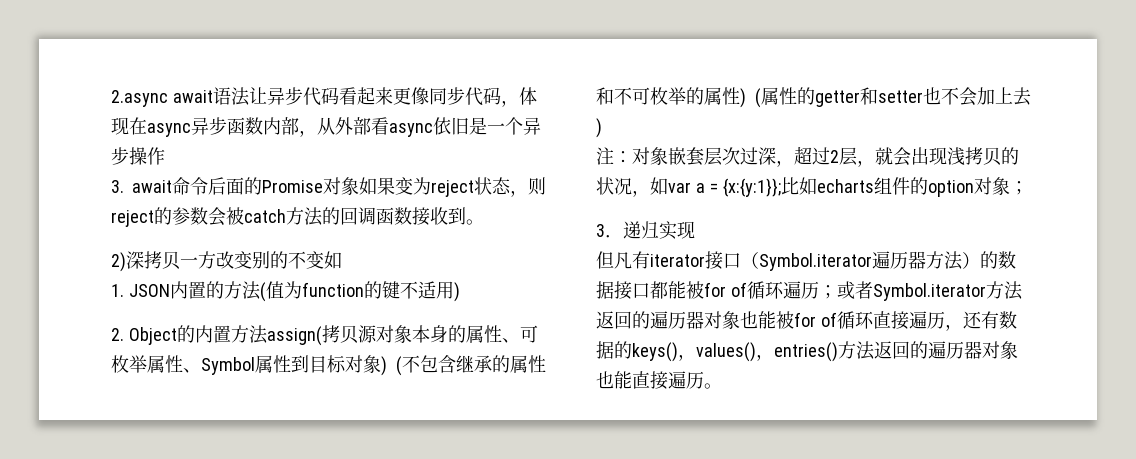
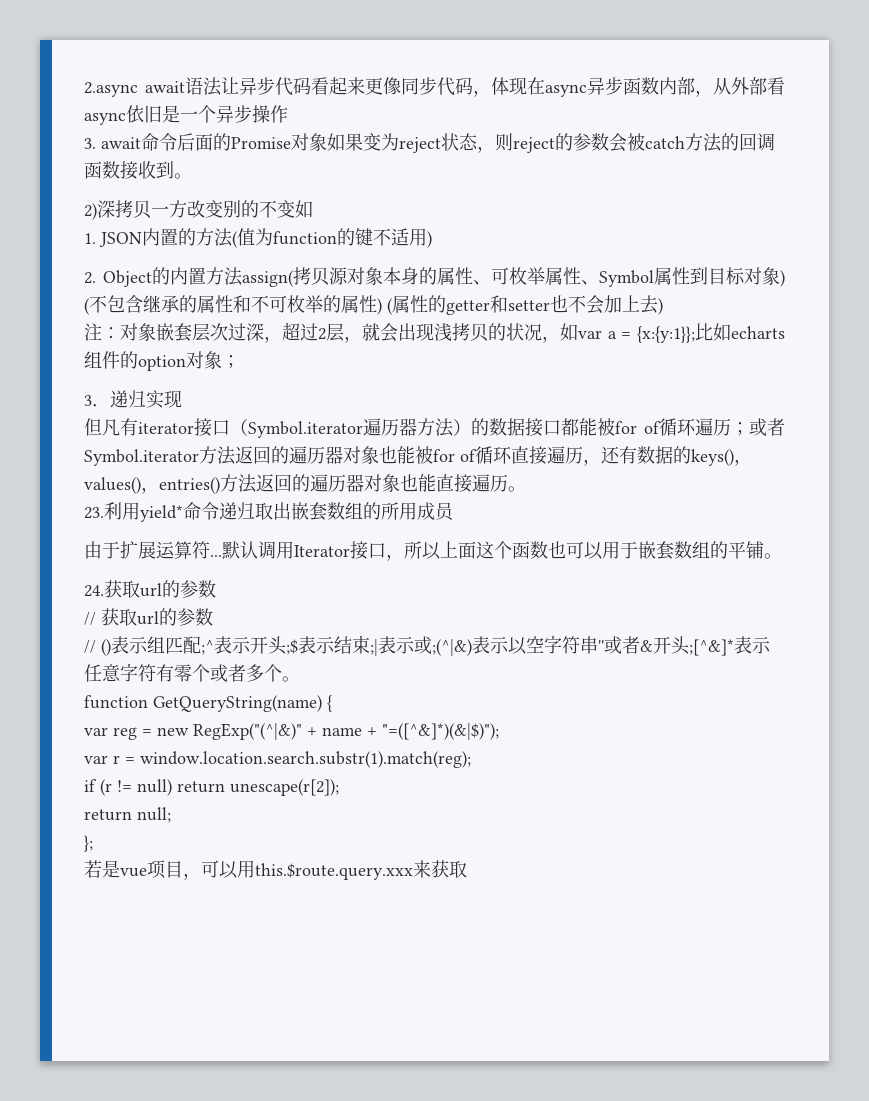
(722, 386) none -> [84,502,455,522] [84,541,782,561] [84,580,216,598] [84,608,213,626] [84,635,771,656] [84,663,300,682] [84,695,332,712] [84,723,499,740] [84,751,471,768] [84,779,339,796] [84,807,171,823] [84,835,93,852] [84,860,467,880] // 23.利用yield*命令递归取出嵌套数组的所用成员 // 由于扩展运算符...默认调用Iterator接口，所以上面这个函数也可以用于嵌套数组的平铺。 // 24.获取url的参数 // // 获取url的参数 // // ()表示组匹配;^表示开头;$表示结束;|表示或;(^|&)表示以空字符串''或者&开头;[^&]*表示任意字符有零个或者多个。 // function GetQueryString(name) { // var reg = new RegExp("(^|&)" + name + "=([^&]*)(&|$)"); // var r = window.location.search.substr(1).match(reg); // if (r != null) return unescape(r[2]); // return null; // }; // 若是vue项目，可以用this.$route.query.xxx来获取

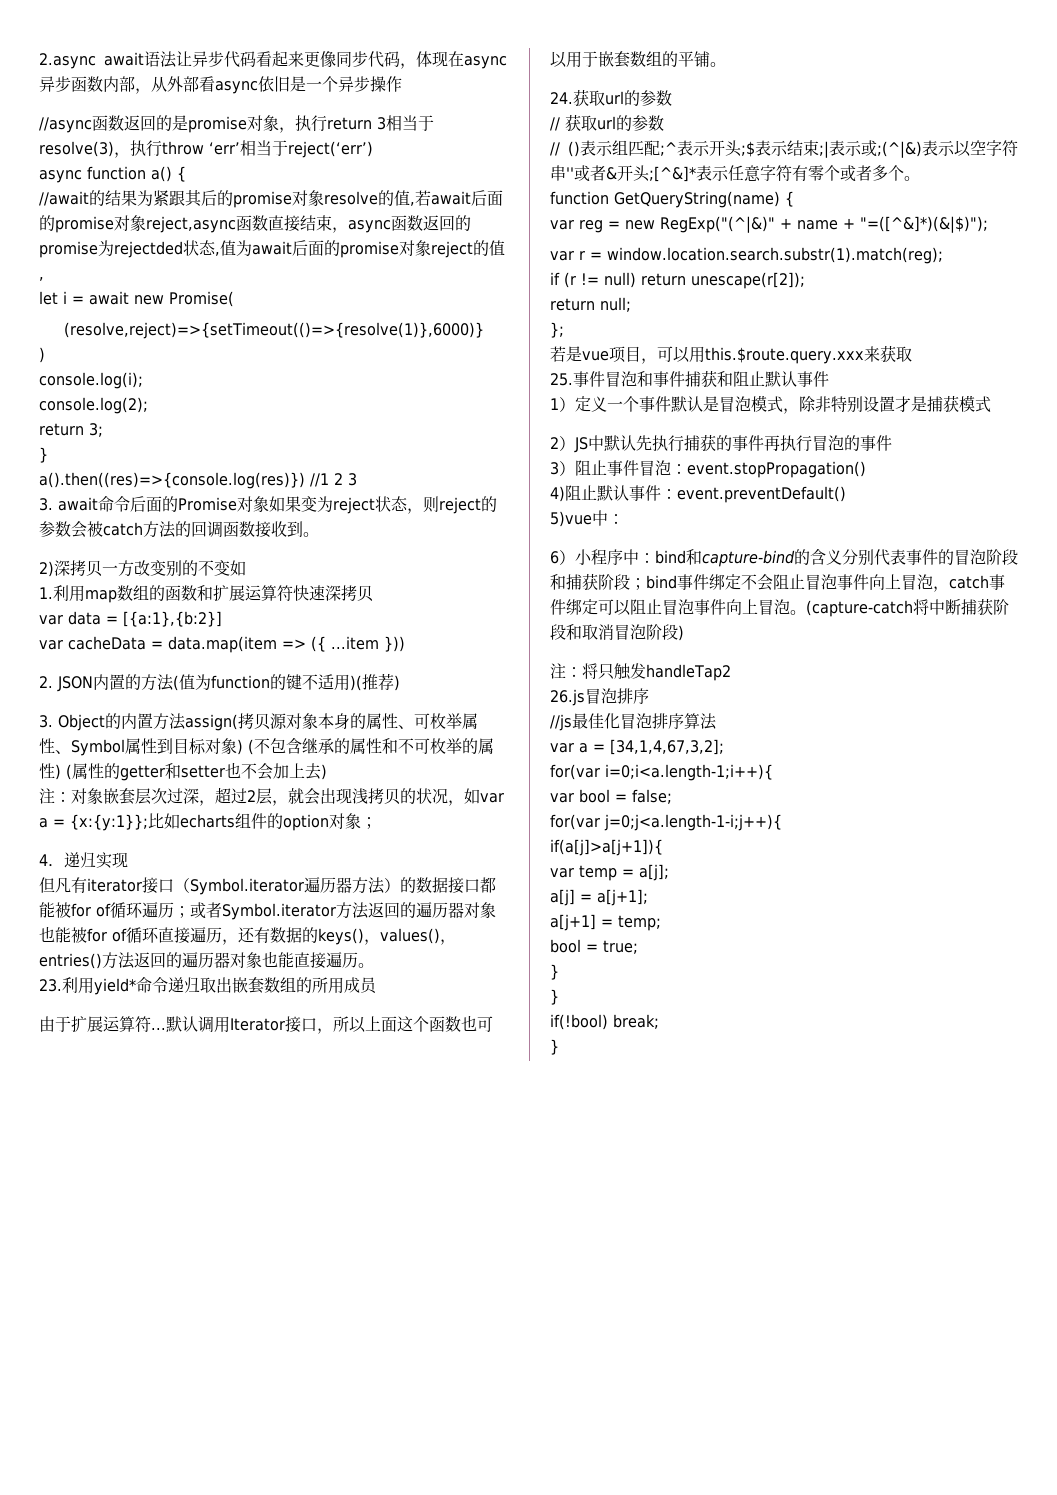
(288, 114) none -> [39,115,434,133] [39,140,373,158] [39,166,186,183] [39,190,503,208] [39,215,471,233] [39,240,505,258] [39,277,44,281] [39,291,234,307] [64,322,485,339] [39,347,45,363] [39,372,143,389] [39,397,148,414] [39,423,103,437] [39,447,48,463] [39,472,357,489] // //async函数返回的是promise对象，执行return 3相当于resolve(3)，执行throw ‘err’相当于reject(‘err’) // async function a() { // //await的结果为紧跟其后的promise对象resolve的值,若await后面的promise对象reject,async函数直接结束，async函数返回的promise为rejectded状态,值为await后面的promise对象reject的值, // let i = await new Promise( // (resolve,reject)=>{setTimeout(()=>{resolve(1)},6000)} // ) // console.log(i); // console.log(2); // return 3; // } // a().then((res)=>{console.log(res)}) //1 2 3
(96, 238) none -> [53,585,373,603] [39,611,222,627] [39,636,405,653] [39,676,53,688] 利用map数组的函数和扩展运算符快速深拷贝 // var data = [{a:1},{b:2}] // var cacheData = data.map(item => ({ ...item })) // 2.
[427,231,432,248] [84,272,96,284] ) // 2. -> [350,673,400,691] [39,715,53,728] )(推荐) // 3.
[84,395,92,406] 3 -> [39,854,48,866] 4
(467, 869) none -> [550,370,829,387] [550,395,991,414] [550,434,892,453] [550,460,866,478] [550,485,846,503] [550,510,624,527] [550,549,1018,567] [550,573,1005,592] [550,598,1009,617] [550,624,684,641] [550,663,731,681] [550,688,649,706] [550,713,717,731] [550,739,724,755] [550,764,773,781] [550,789,672,804] [550,814,782,831] [550,839,663,856] [550,864,669,881] [550,889,648,906] [550,914,661,931] [550,939,638,954] [550,964,559,980] [550,989,559,1005] [550,1014,659,1030] [550,1039,559,1055] // 25.事件冒泡和事件捕获和阻止默认事件 // 1）定义一个事件默认是冒泡模式，除非特别设置才是捕获模式 // 2）JS中默认先执行捕获的事件再执行冒泡的事件 // 3）阻止事件冒泡：event.stopPropagation() // 4)阻止默认事件：event.preventDefault() // 5)vue中： // 6）小程序中：bind和capture-bind的含义分别代表事件的冒泡阶段和捕获阶段；bind事件绑定不会阻止冒泡事件向上冒泡，catch事件绑定可以阻止冒泡事件向上冒泡。(capture-catch将中断捕获阶段和取消冒泡阶段) // 注：将只触发handleTap2 // 26.js冒泡排序 // //js最佳化冒泡排序算法 // var a = [34,1,4,67,3,2]; // for(var i=0;i<a.length-1;i++){ // var bool = false; // for(var j=0;j<a.length-1-i;j++){ // if(a[j]>a[j+1]){ // var temp = a[j]; // a[j] = a[j+1]; // a[j+1] = temp; // bool = true; // } // } // if(!bool) break; // }

